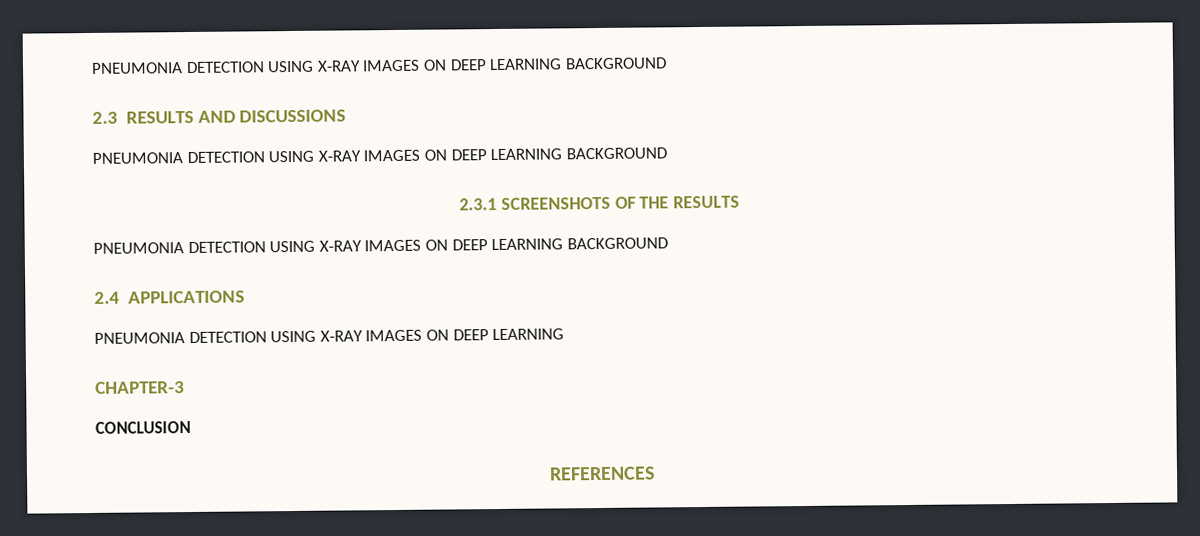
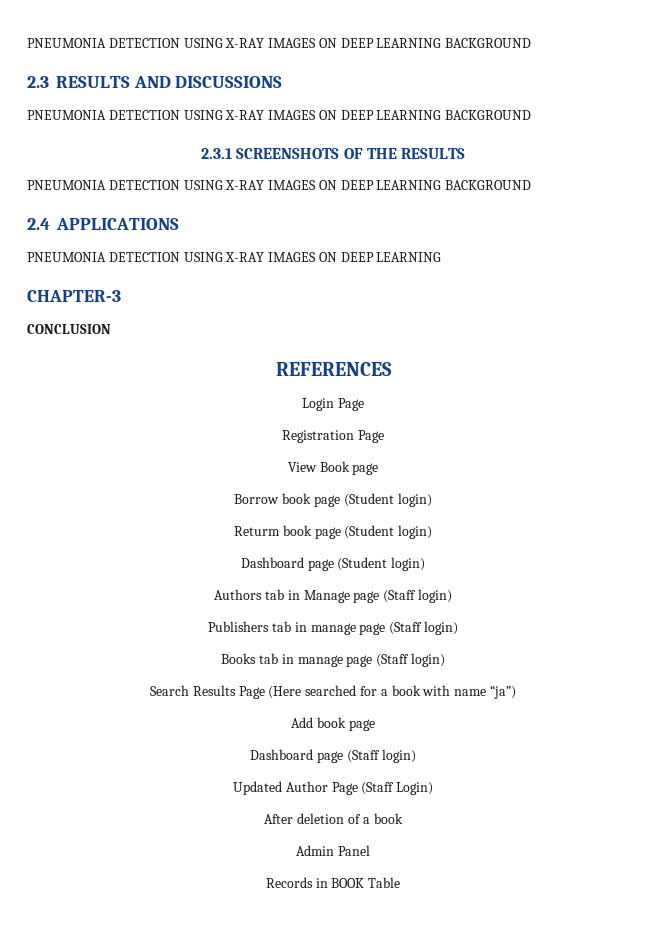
(655, 473) none -> [302,398,364,411] [282,430,384,443] [287,461,379,475] [234,493,432,507] [233,525,433,539] [240,557,426,571] [214,589,452,603] [208,621,458,635] [221,653,445,667] [150,685,516,699] [291,717,375,731] [250,749,416,763] [232,781,434,795] [264,813,403,824] [296,845,370,856] [265,877,401,888] // Login Page // Registration Page // View Book page // Borrow book page (Student login) // Returm book page (Student login) // Dashboard page (Student login) // Authors tab in Manage page (Staff login) // Publishers tab in manage page (Staff login) // Books tab in manage page (Staff login) // Search Results Page (Here searched for a book with name “ja”) // Add book page // Dashboard page (Staff login) // Updated Author Page (Staff Login) // After deletion of a book // Admin Panel // Records in BOOK Table

